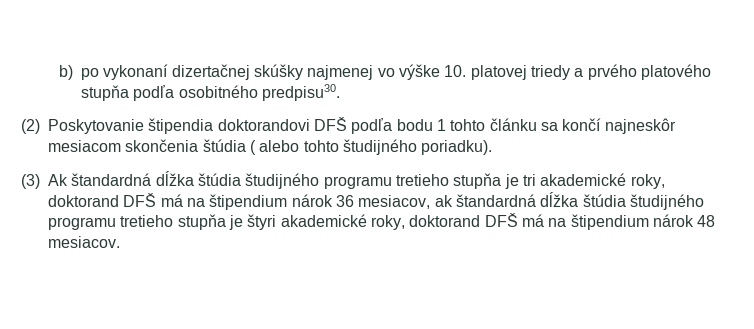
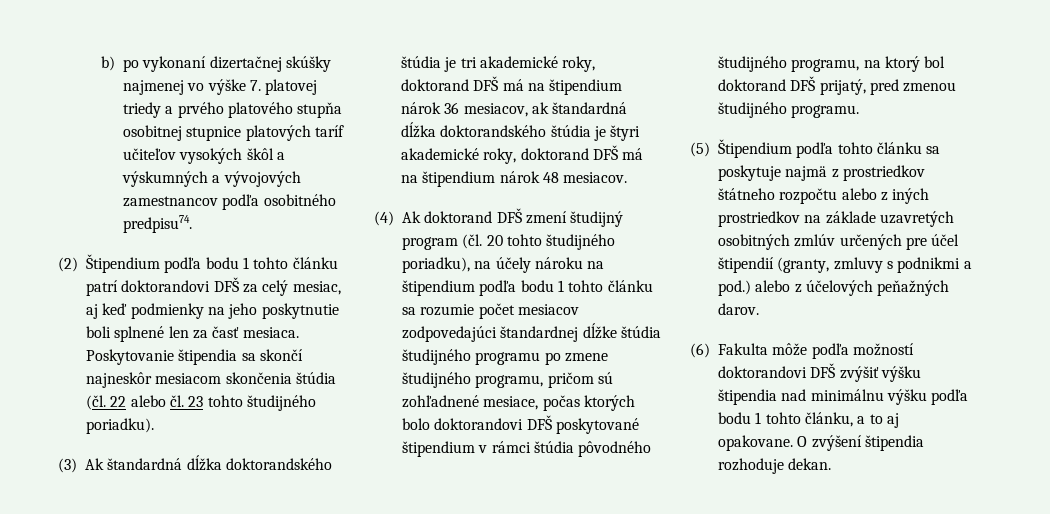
[444,65,467,77] 10. -> [250,80,262,91] 7.
(130, 93) none -> [123,125,345,141] [123,148,286,164] [122,171,301,187] [123,196,219,207] osobitnej stupnice platových taríf učiteľov vysokých škôl a výskumných a vývojových zamestnancov
[262,84,341,101] predpisu30. -> [123,215,193,233] predpisu74.
[48,117,676,134] [48,139,300,155] Poskytovanie štipendia doktorandovi DFŠ podľa bodu 1 tohto článku sa končí najneskôr mesiacom skončenia štúdia ( alebo -> [86,254,338,273] [86,277,341,296] [86,303,339,319] [86,326,299,342] [86,349,303,365] [86,372,336,388] [86,395,204,410] Štipendium podľa bodu 1 tohto článku patrí doktorandovi DFŠ za celý mesiac, aj keď podmienky na jeho poskytnutie boli splnené len za časť mesiaca. Poskytovanie štipendia sa skončí najneskôr mesiacom skončenia štúdia (čl. 22 alebo čl. 23
[197,173,502,189] štúdia študijného programu tretieho stupňa -> [225,458,332,470] [401,56,441,68] doktorandského štúdia
[582,194,704,210] [48,214,226,230] štúdia študijného programu tretieho stupňa -> [440,125,591,137] doktorandského štúdia
(120, 242) none -> [374,208,624,227] [402,234,616,250] [402,257,605,273] [402,280,653,296] [402,303,579,319] [402,323,661,342] [402,349,608,365] [402,372,613,388] [402,395,635,411] [402,415,639,434] [402,441,652,457] [718,56,946,72] [718,76,957,95] [718,102,860,118] [690,139,941,158] [718,165,925,181] [718,188,930,204] [718,211,954,227] [718,234,960,250] [718,257,972,273] [718,280,950,296] [718,303,759,315] [690,343,914,359] [718,363,921,382] [718,389,969,405] [718,412,899,428] [718,435,924,451] [718,458,832,474] // (4) Ak doktorand DFŠ zmení študijný program (čl. 20 tohto študijného poriadku), na účely nároku na štipendium podľa bodu 1 tohto článku sa rozumie počet mesiacov zodpovedajúci štandardnej dĺžke štúdia študijného programu po zmene študijného programu, pričom sú zohľadnené mesiace, počas ktorých bolo doktorandovi DFŠ poskytované štipendium v rámci štúdia pôvodného študijného programu, na ktorý bol doktorand DFŠ prijatý, pred zmenou študijného programu. // (5) Štipendium podľa tohto článku sa poskytuje najmä z prostriedkov štátneho rozpočtu alebo z iných prostriedkov na základe uzavretých osobitných zmlúv určených pre účel štipendií (granty, zmluvy s podnikmi a pod.) alebo z účelových peňažných darov. // (6) Fakulta môže podľa možností doktorandovi DFŠ zvýšiť výšku štipendia nad minimálnu výšku podľa bodu 1 tohto článku, a to aj opakovane. O zvýšení štipendia rozhoduje dekan.

